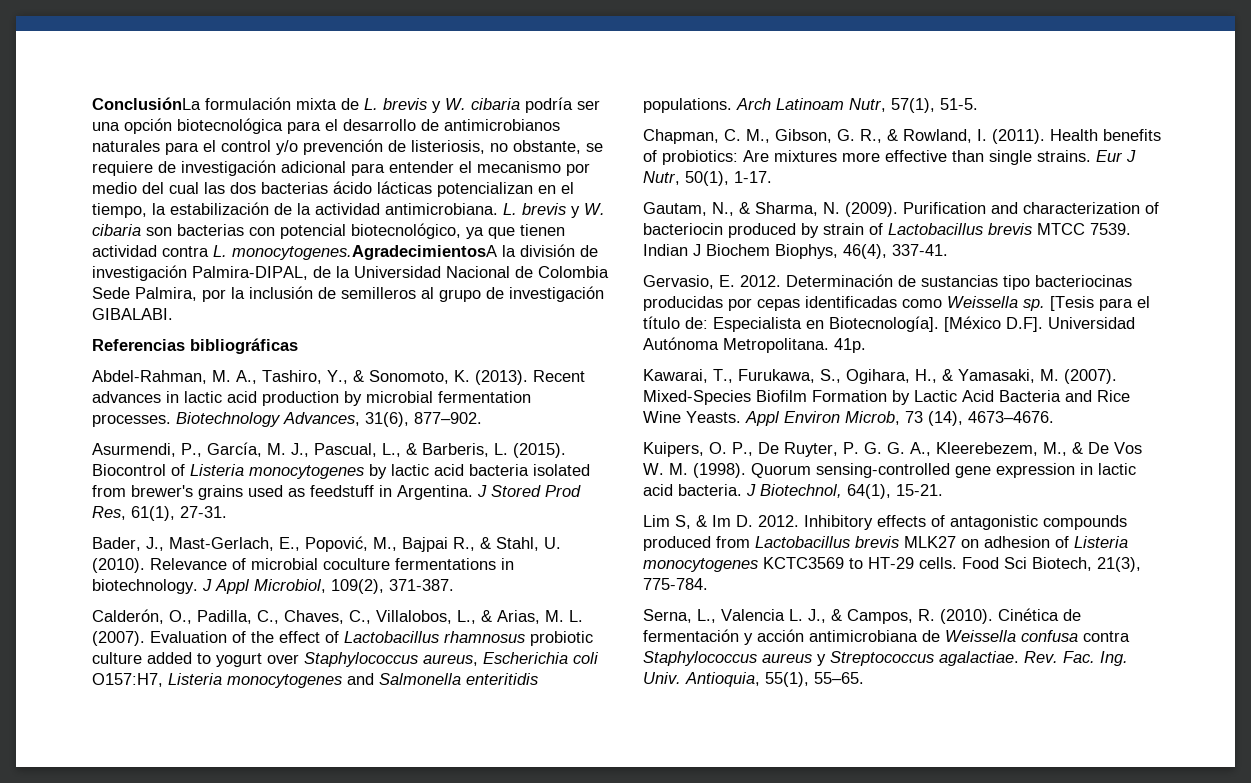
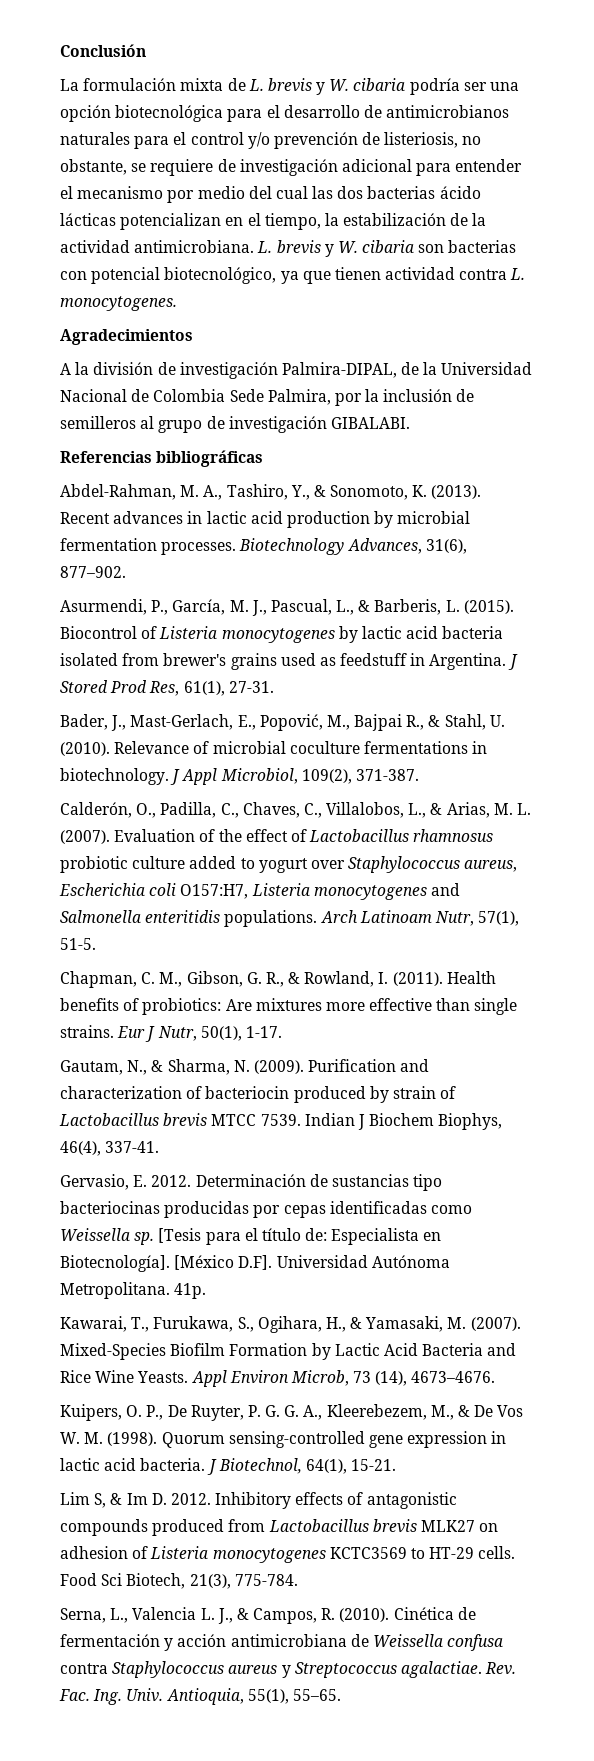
[92,97,201,110] ConclusiónLa -> [60,44,146,57] [60,79,79,91] Conclusión // La
[232,245,497,260] monocytogenes.AgradecimientosA -> [60,296,177,311] [60,329,193,345] [60,363,71,375] monocytogenes. // Agradecimientos // A

